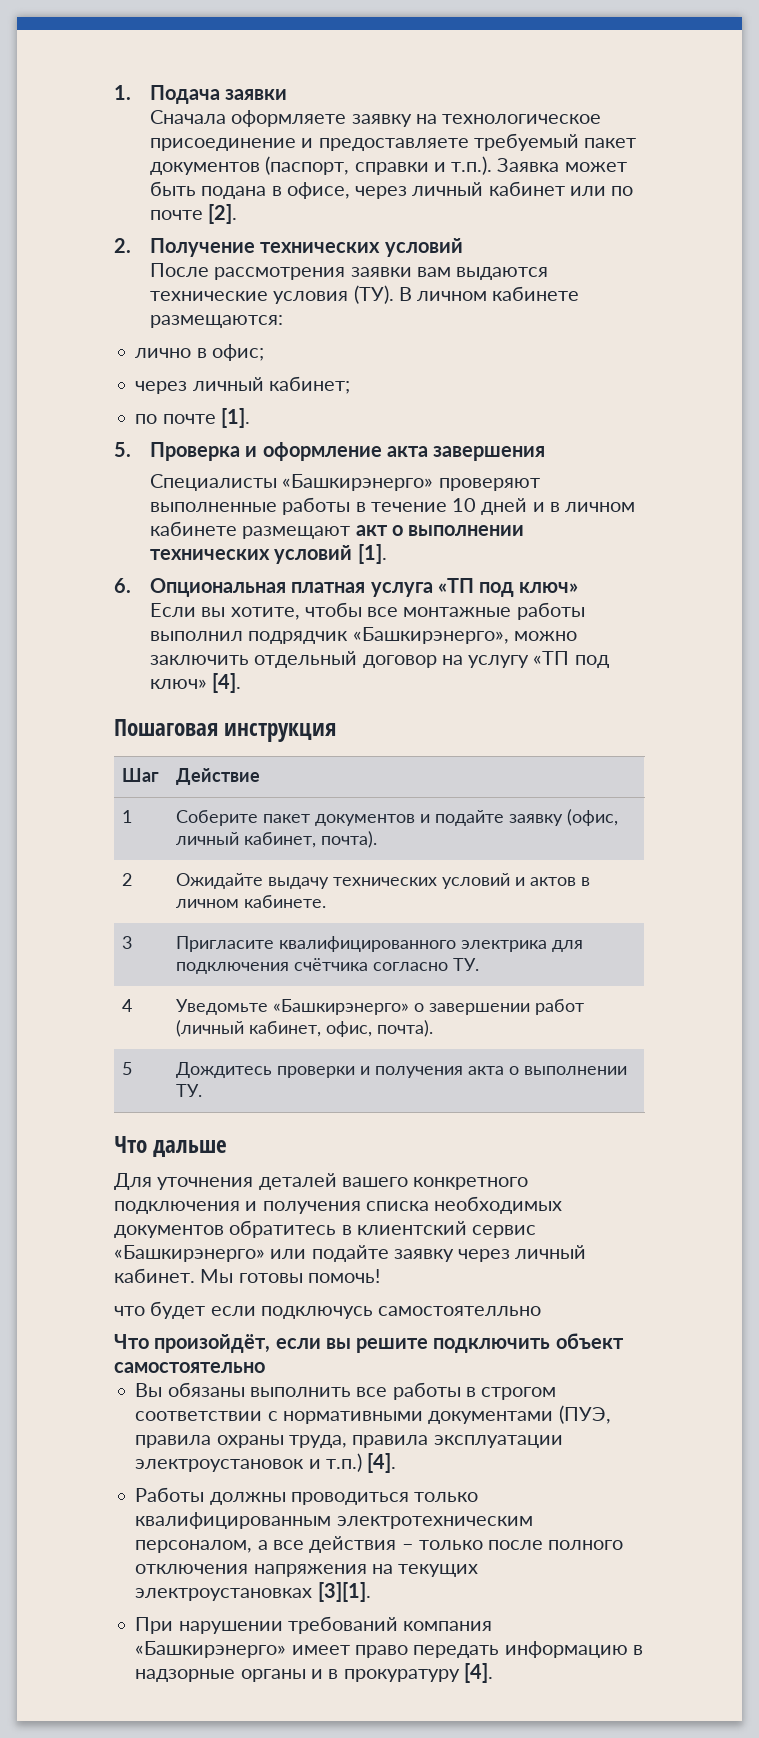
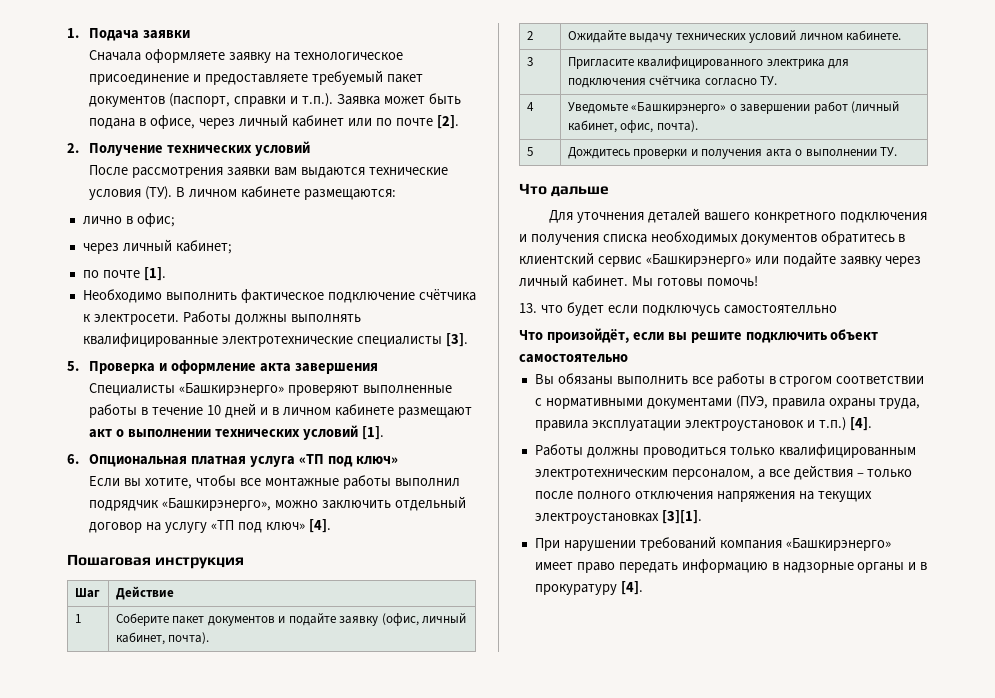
(250, 418) none -> [82,289,476,303] [82,311,361,325] [82,333,468,347] // Необходимо выполнить фактическое подключение счётчика к электросети. Работы должны выполнять квалифицированные электротехнические специалисты [3].
[515,877,591,886] и актов в -> (797, 36) none
(380, 1276) none -> [519,303,537,313] 13.

